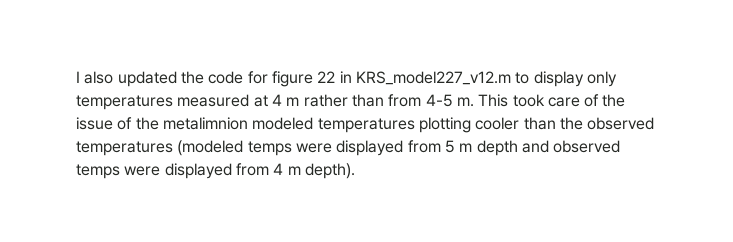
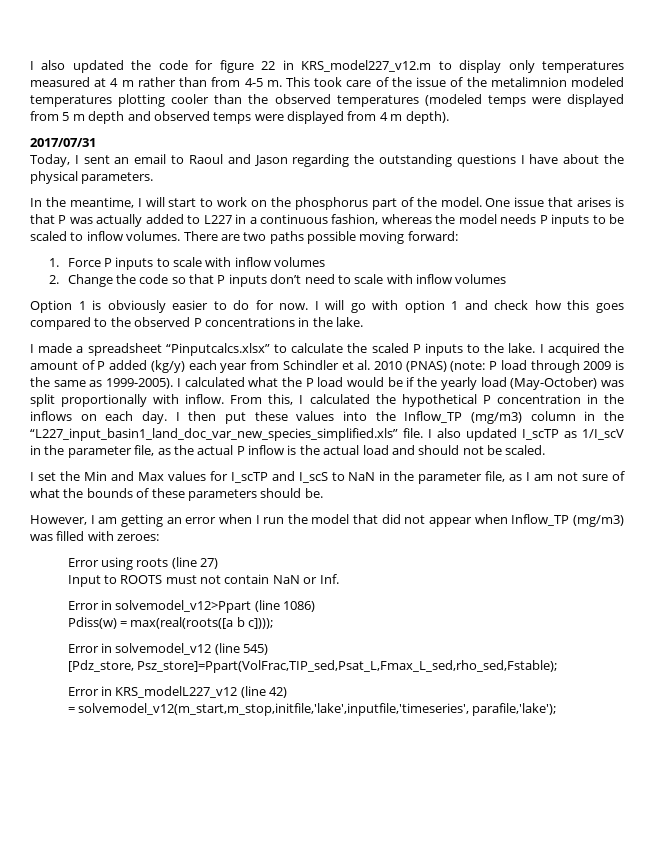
(355, 171) none -> [30,138,96,147] [30,154,624,167] [30,171,154,184] [30,197,625,210] [30,214,625,227] [30,231,458,244] [48,257,326,270] [48,274,507,287] [30,300,624,313] [30,317,363,330] [30,343,624,356] [30,360,624,373] [30,377,624,390] [30,394,625,407] [30,411,624,424] [30,428,624,441] [30,445,546,458] [30,471,625,484] [30,488,323,501] [30,514,624,527] [30,531,160,541] [67,557,219,570] [67,574,339,587] [67,600,316,613] [67,617,274,629] [67,643,269,655] [67,660,557,673] [67,686,288,698] [67,703,557,716] // 2017/07/31 // Today, I sent an email to Raoul and Jason regarding the outstanding questions I have about the physical parameters. // In the meantime, I will start to work on the phosphorus part of the model. One issue that arises is that P was actually added to L227 in a continuous fashion, whereas the model needs P inputs to be scaled to inflow volumes. There are two paths possible moving forward: // 1. Force P inputs to scale with inflow volumes // 2. Change the code so that P inputs don’t need to scale with inflow volumes // Option 1 is obviously easier to do for now. I will go with option 1 and check how this goes compared to the observed P concentrations in the lake. // I made a spreadsheet “Pinputcalcs.xlsx” to calculate the scaled P inputs to the lake. I acquired the amount of P added (kg/y) each year from Schindler et al. 2010 (PNAS) (note: P load through 2009 is the same as 1999-2005). I calculated what the P load would be if the yearly load (May-October) was split proportionally with inflow. From this, I calculated the hypothetical P concentration in the inflows on each day. I then put these values into the Inflow_TP (mg/m3) column in the “L227_input_basin1_land_doc_var_new_species_simplified.xls” file. I also updated I_scTP as 1/I_scV in the parameter file, as the actual P inflow is the actual load and should not be scaled. // I set the Min and Max values for I_scTP and I_scS to NaN in the parameter file, as I am not sure of what the bounds of these parameters should be. // However, I am getting an error when I run the model that did not appear when Inflow_TP (mg/m3) was filled with zeroes: // Error using roots (line 27) // Input to ROOTS must not contain NaN or Inf. // Error in solvemodel_v12>Ppart (line 1086) // Pdiss(w) = max(real(roots([a b c]))); // Error in solvemodel_v12 (line 545) // [Pdz_store, Psz_store]=Ppart(VolFrac,TIP_sed,Psat_L,Fmax_L_sed,rho_sed,Fstable); // Error in KRS_modelL227_v12 (line 42) // = solvemodel_v12(m_start,m_stop,initfile,'lake',inputfile,'timeseries', parafile,'lake');

